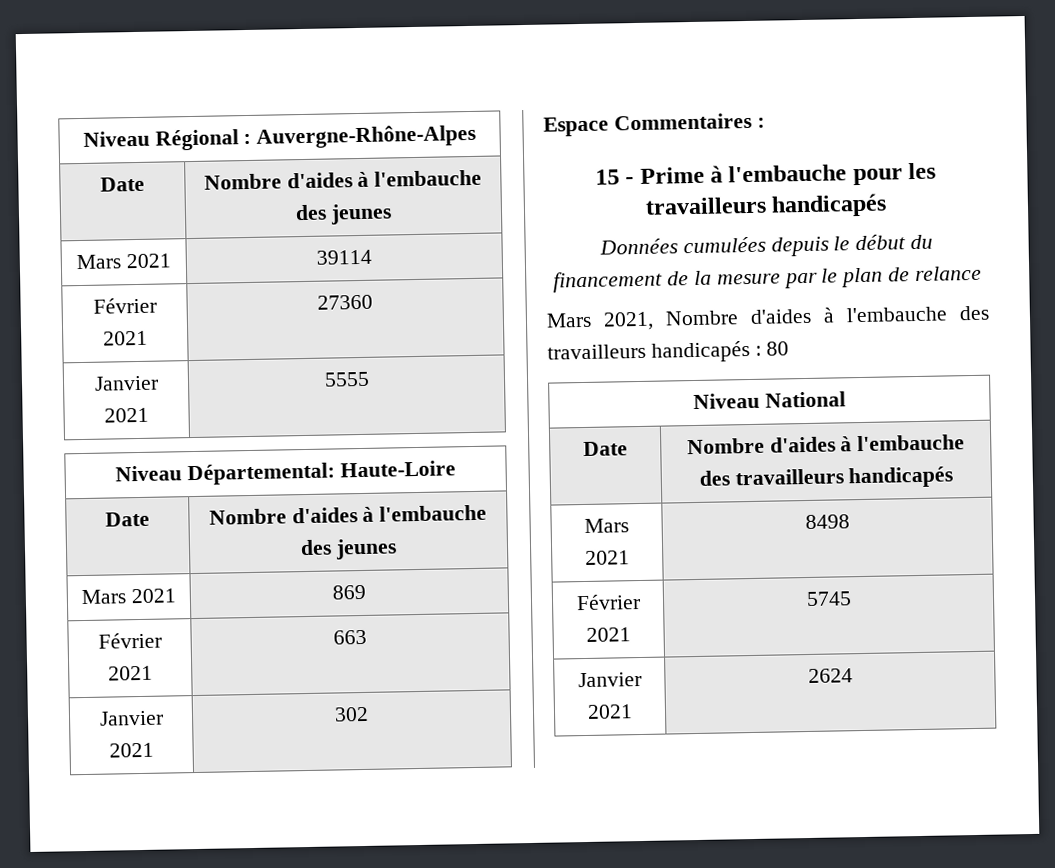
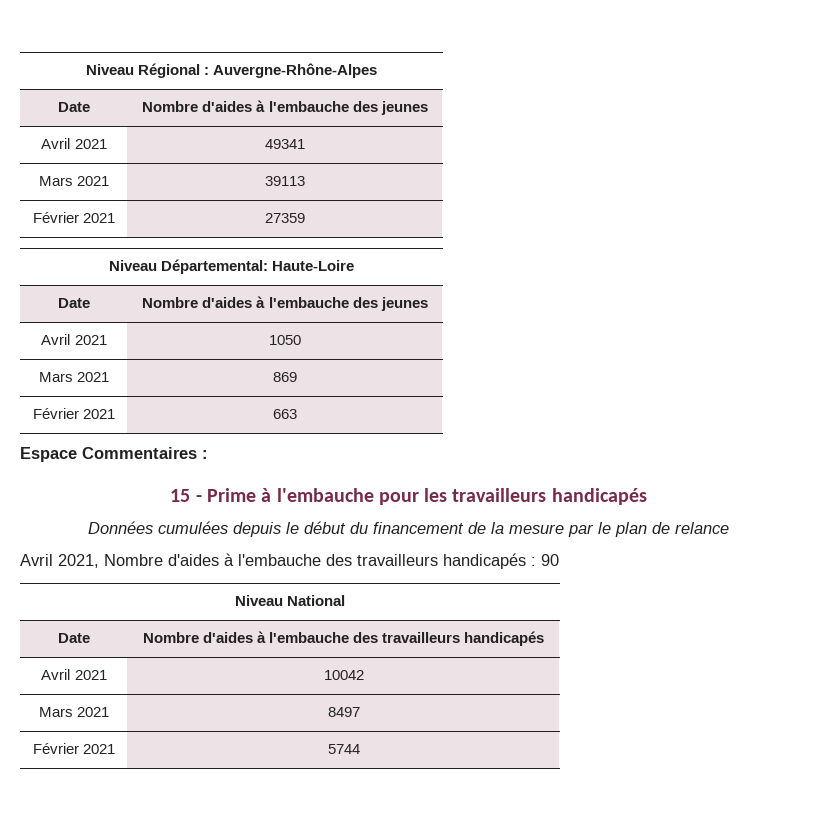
[76,253,171,270] [316,249,372,265] [92,297,157,314] [103,330,148,346] [317,294,373,310] [93,375,159,391] [104,407,149,423] [323,371,370,387] // Mars 2021 | 39114 // Février 2021 | 27360 // Janvier 2021 | 5555 -> [41,138,107,149] [265,139,305,149] [38,176,110,186] [265,176,305,186] [32,212,116,223] [265,213,305,223] // Avril 2021 | 49341 // Mars 2021 | 39113 // Février 2021 | 27359
(397, 549) none -> [41,334,107,345] [269,335,301,345] // Avril 2021 | 1050
[98,710,164,726] [109,742,154,758] [334,706,369,722] // Janvier 2021 | 302 -> (297, 414) none
[546,312,592,328] Mars -> [20,554,53,566] Avril
[766,341,790,356] 80 -> [541,554,559,566] 90
[584,518,629,533] [585,550,630,565] [804,514,850,530] [575,594,641,611] [586,627,631,642] [805,591,852,607] [577,671,642,688] [587,704,633,719] [807,668,853,684] // Mars 2021 | 8498 // Février 2021 | 5745 // Janvier 2021 | 2624 -> [41,669,107,680] [323,670,364,680] [38,707,110,717] [327,707,360,717] [32,743,116,754] [327,744,360,754] // Avril 2021 | 10042 // Mars 2021 | 8497 // Février 2021 | 5744

